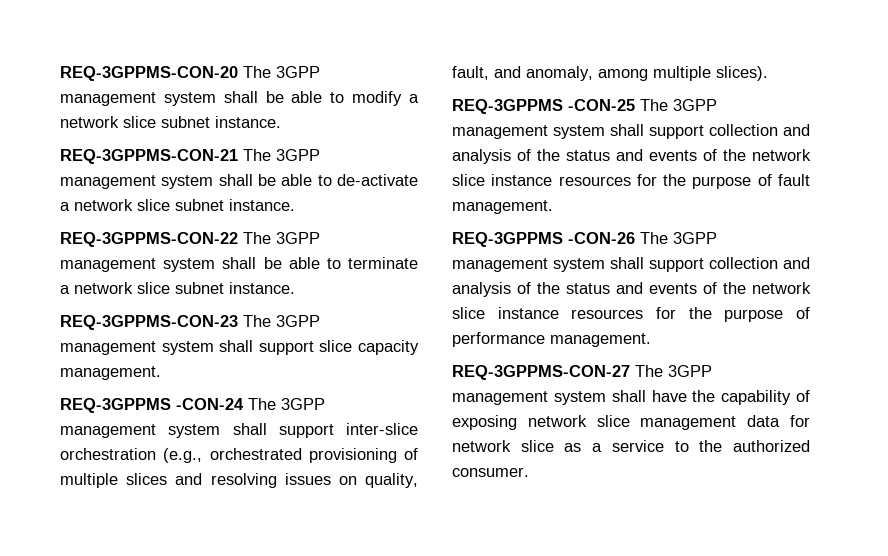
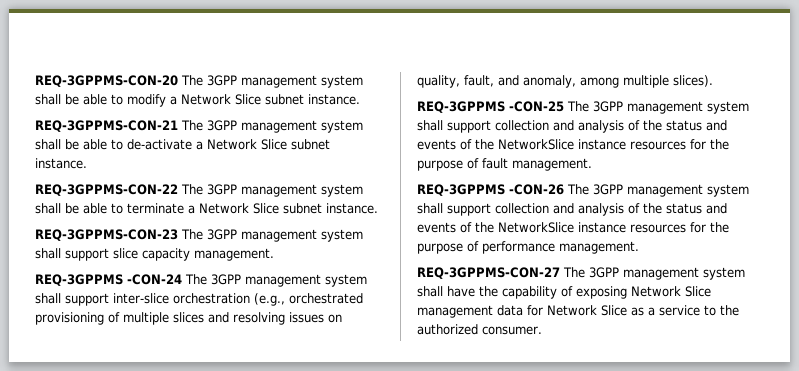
[60,116,156,128] network slice -> [181,94,261,105] Network Slice
[74,199,170,211] network slice -> [207,139,287,150] Network Slice
[74,282,170,294] network slice -> [199,203,279,214] Network Slice
[752,149,811,161] [452,174,485,186] network slice -> [498,139,574,150] NetworkSlice
[752,282,811,294] [452,307,485,319] network slice -> [498,222,574,233] NetworkSlice
[527,415,630,427] network slice -> [631,286,711,297] Network Slice
[452,440,554,452] network slice -> [547,305,627,316] Network Slice

